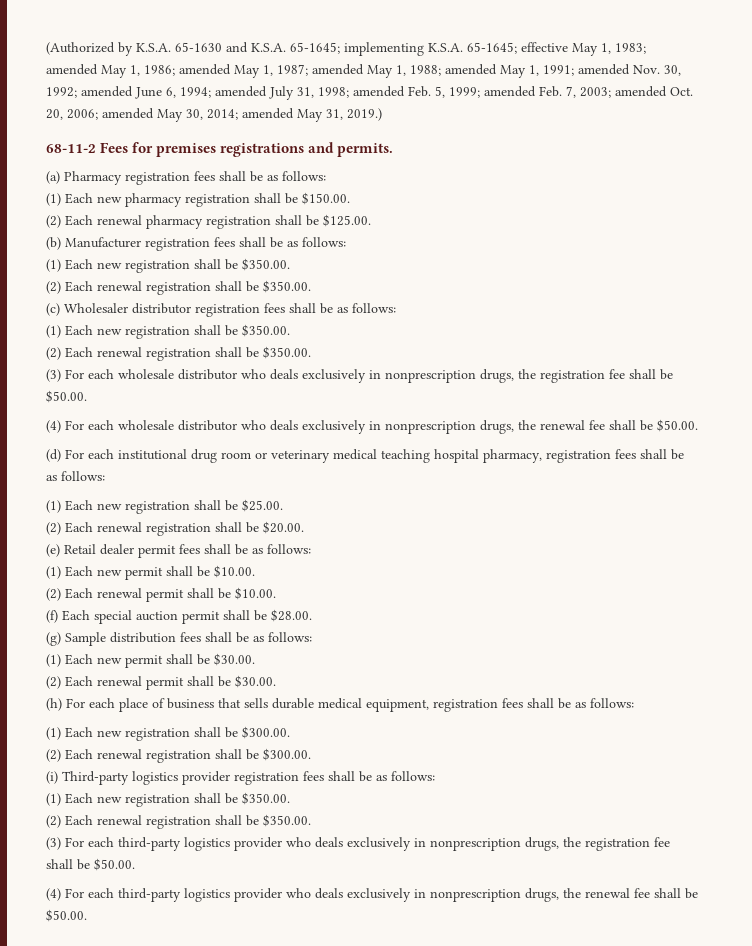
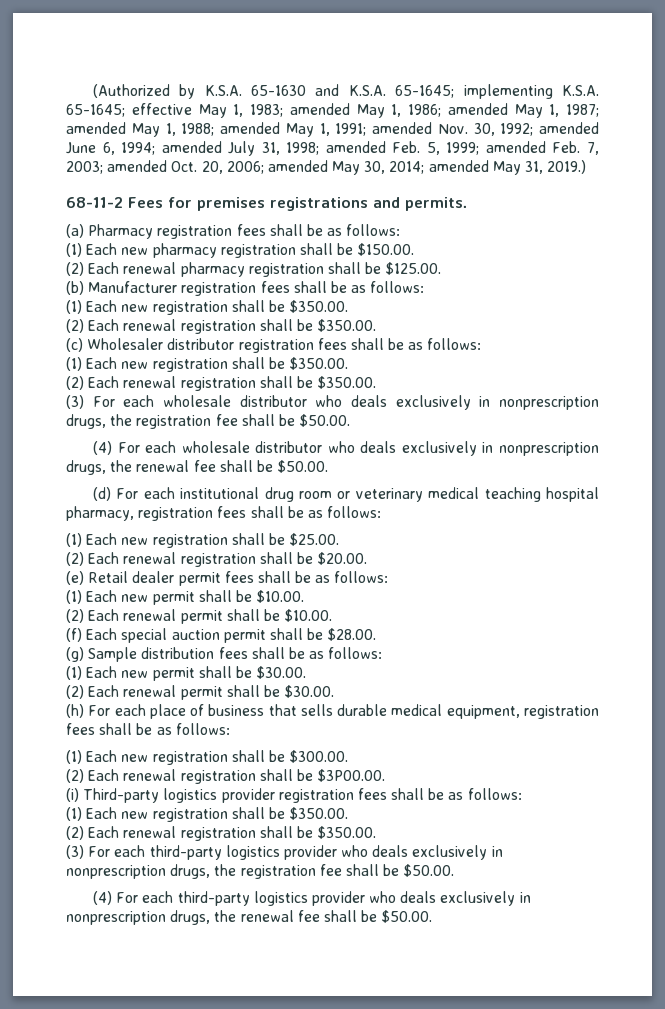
[263,748,311,761] $300.00. -> [317,769,386,782] $3P00.00.

